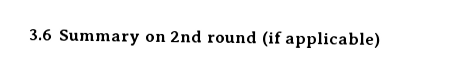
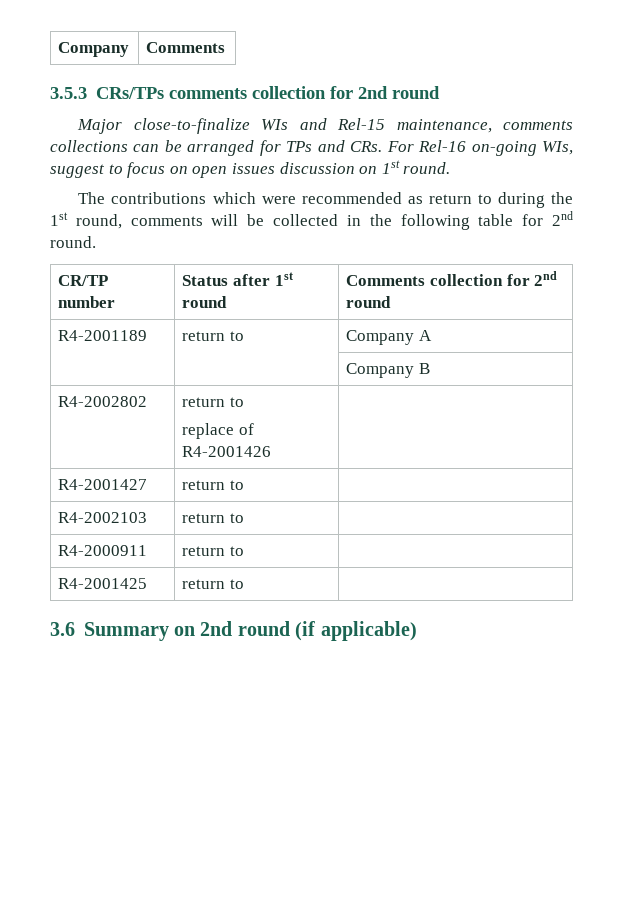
(28, 35) none -> [58,42,130,57] [146,42,226,53] [50,86,440,99] [77,118,573,134] [50,140,573,156] [50,160,451,178] [78,192,573,208] [50,211,573,230] [50,236,96,248] [58,275,109,286] [58,296,116,308] [182,272,293,286] [182,296,228,308] [346,271,558,286] [346,296,392,308] [58,330,148,341] [182,331,244,341] [346,330,432,345] [346,363,430,378] [58,396,148,407] [182,397,244,407] [182,423,254,439] [182,446,272,457] [58,479,148,490] [182,480,244,490] [58,512,148,523] [182,513,244,523] [58,545,148,556] [182,546,244,556] [58,578,148,589] [182,579,244,589] Company | Comments // 3.5.3 CRs/TPs comments collection for 2nd round // Major close-to-finalize WIs and Rel-15 maintenance, comments collections can be arranged for TPs and CRs. For Rel-16 on-going WIs, suggest to focus on open issues discussion on 1st round. // The contributions which were recommended as return to during the 1st round, comments will be collected in the following table for 2nd round. // CR/TP number | Status after 1st round | Comments collection for 2nd round // R4-2001189 | return to | Company A // | | Company B // R4-2002802 | return to // replace of R4-2001426 | // R4-2001427 | return to | // R4-2002103 | return to | // R4-2000911 | return to | // R4-2001425 | return to | //

